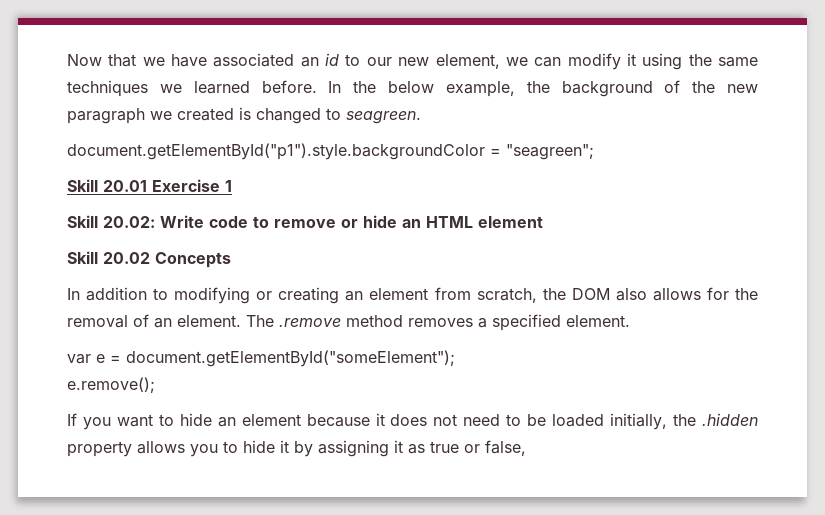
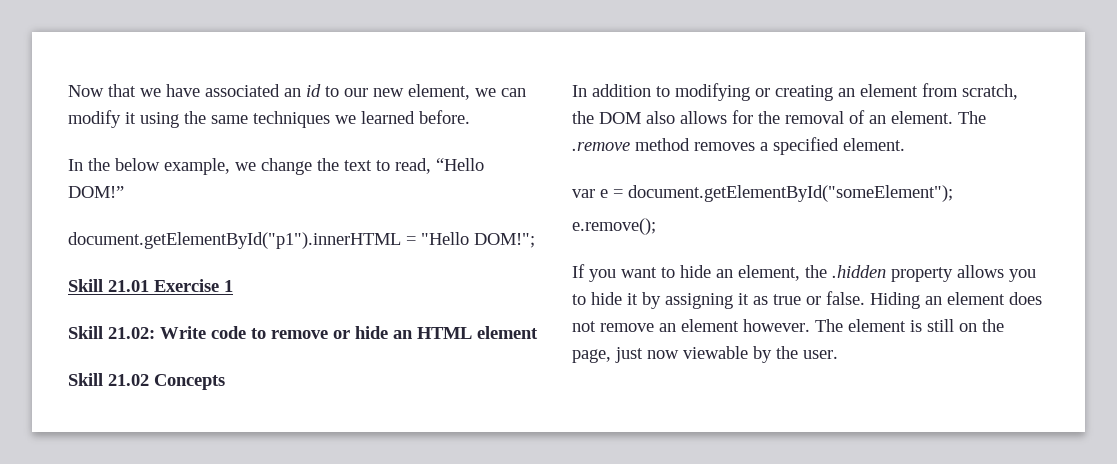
(317, 86) none -> (470, 117) //
[526,80,758,97] [67,107,421,124] [67,143,594,160] [67,179,147,192] the background of the new paragraph we created is changed to seagreen. // document.getElementById("p1").style.backgroundColor = "seagreen"; // Skill 20.01 -> [235,158,484,175] [68,186,124,198] [68,232,535,249] [68,279,149,292] we change the text to read, “Hello DOM!” // document.getElementById("p1").innerHTML = "Hello DOM!"; // Skill 21.01
[103,216,155,228] 20.02: -> [108,327,155,339] 21.02:
[103,252,150,264] 20.02 -> [108,374,149,386] 21.02
[241,413,668,430] element because it does not need to be loaded initially, -> [738,265,800,281] element,
[485,440,526,456] false, -> [826,291,1042,309] [572,319,1004,332] [572,346,838,363] false. Hiding an element does not remove an element however. The element is still on the page, just now viewable by the user.

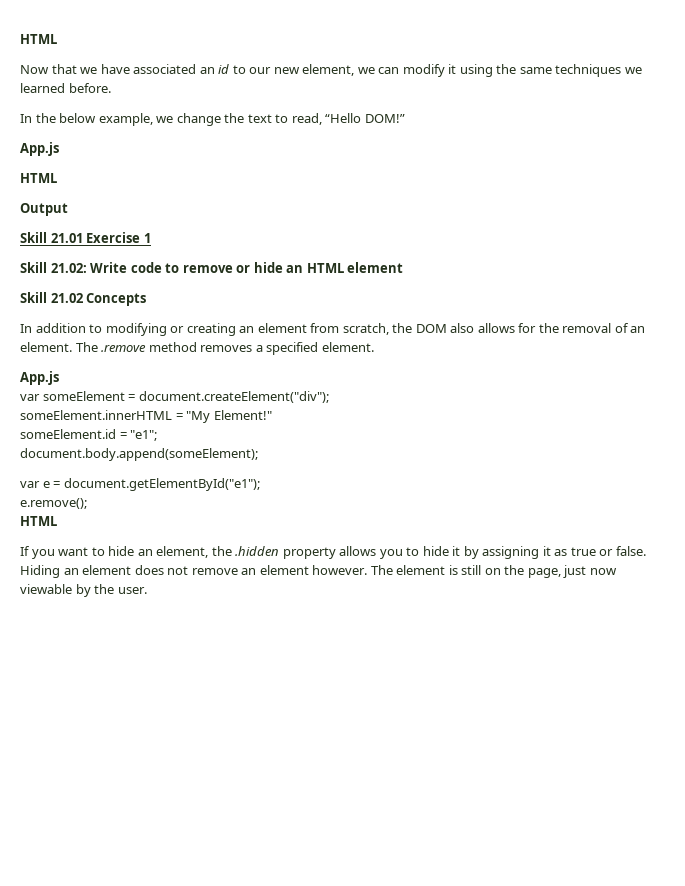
(68, 91) none -> [20,34,57,44] HTML //
[68,232,535,249] document.getElementById("p1").innerHTML = "Hello DOM!"; -> [20,142,59,156] [20,173,57,183] [20,203,68,216] App.js // HTML // Output
(905, 144) none -> [20,371,59,385] [20,391,329,403] [20,410,272,423] [20,429,158,441] [20,448,258,461] // App.js // var someElement = document.createElement("div"); // someElement.innerHTML = "My Element!" // someElement.id = "e1"; // document.body.append(someElement);
[628,185,953,202] document.getElementById("someElement"); -> [63,478,260,491] document.getElementById("e1");
(656, 226) none -> [20,516,57,526] // HTML

